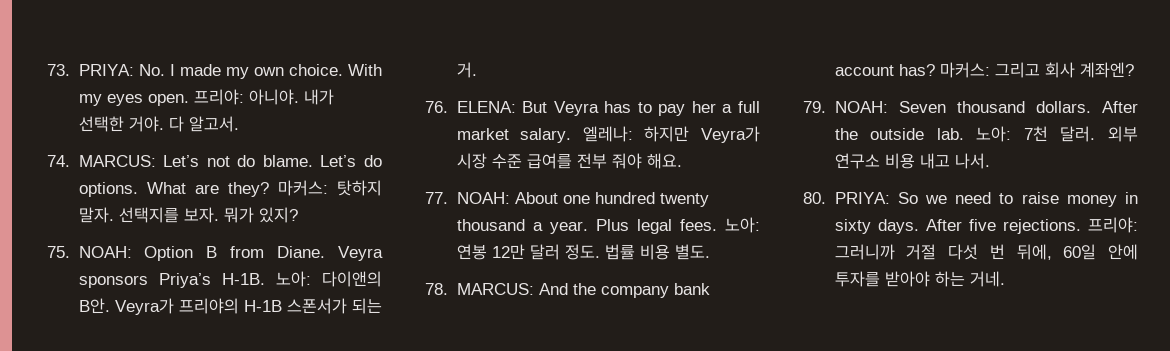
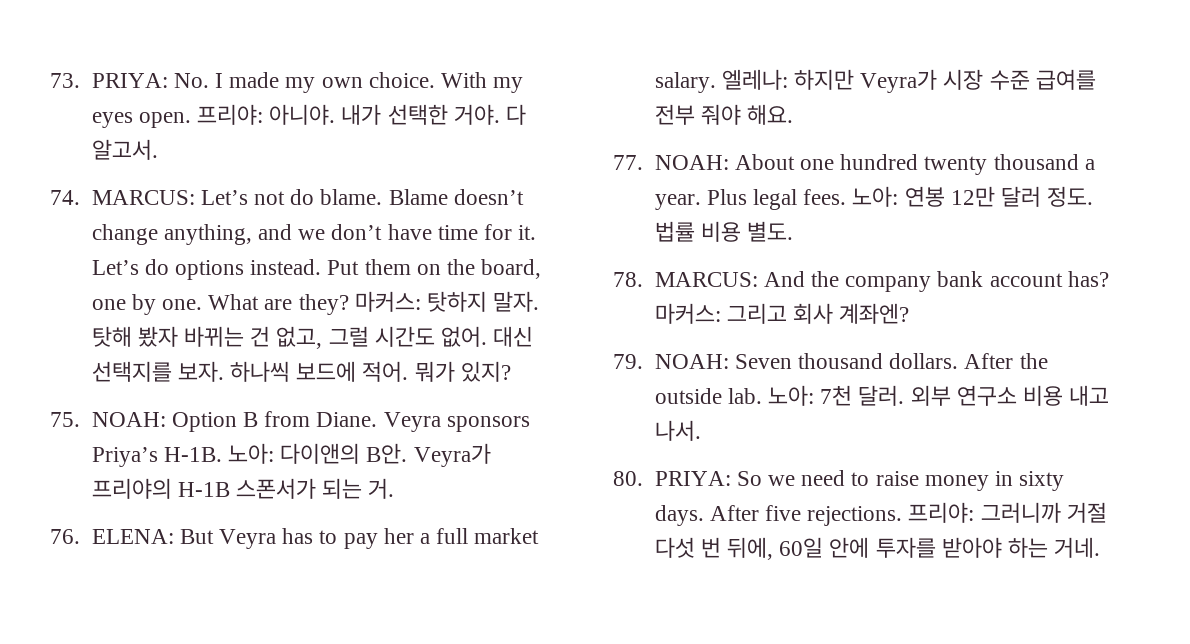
[320,155,382,167] [78,182,138,197] Let’s do options. -> [388,189,524,205] [91,224,537,245] [91,259,542,280] [91,294,202,315] Blame doesn’t change anything, and we don’t have time for it. Let’s do options instead. Put them on the board, one by one.
[118,207,219,223] 선택지를 보자. -> [91,326,534,349] [91,361,409,382] 탓해 봤자 바뀌는 건 없고, 그럴 시간도 없어. 대신 선택지를 보자. 하나씩 보드에 적어.

